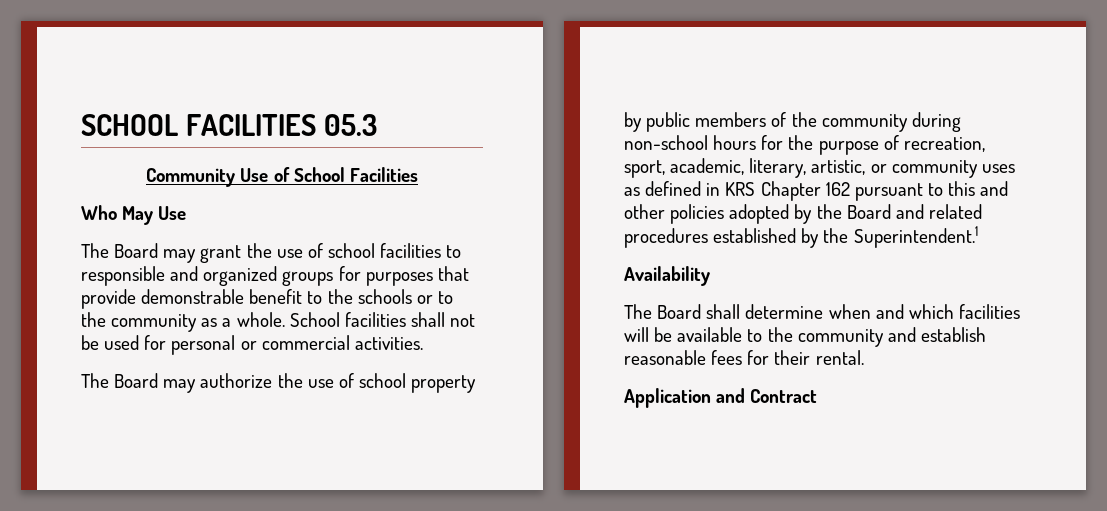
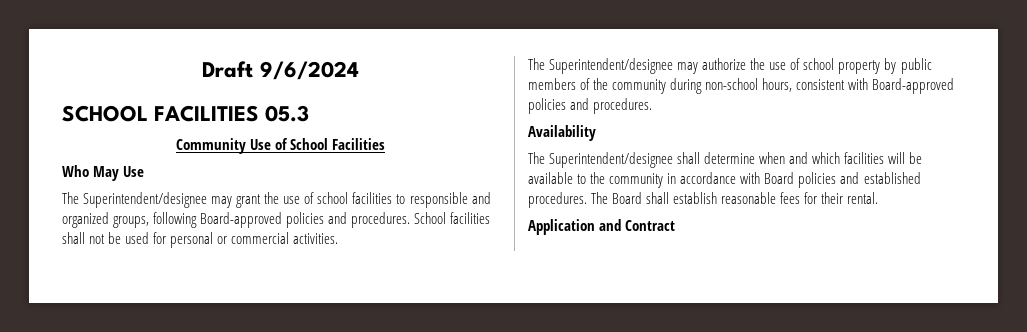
(81, 125) none -> [202,61,359,80] Draft 9/6/2024 //
[114,243,159,258] Board -> [83,192,208,208] Superintendent/designee
[282,266,469,286] [81,289,453,309] [81,312,285,332] groups for purposes that provide demonstrable benefit to the schools or to the community as a whole. -> [113,212,411,228] groups, following Board-approved policies and procedures.
[114,373,159,388] Board -> [549,58,674,74] Superintendent/designee
[713,135,985,155] [624,158,1015,178] [624,181,1009,201] [624,204,982,224] [624,226,978,248] hours for the purpose of recreation, sport, academic, literary, artistic, or community uses as defined in KRS Chapter 162 pursuant to this and other policies adopted by the Board and related procedures established by the Superintendent.1 -> [762,78,955,94] [528,98,653,114] hours, consistent with Board-approved policies and procedures.
[657,304,702,319] Board -> [549,152,674,168] Superintendent/designee
[887,327,916,342] and -> [667,172,921,188] [528,192,670,208] in accordance with Board policies and established procedures. The Board shall

